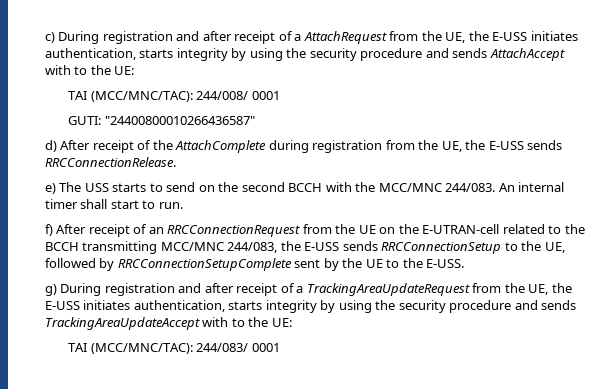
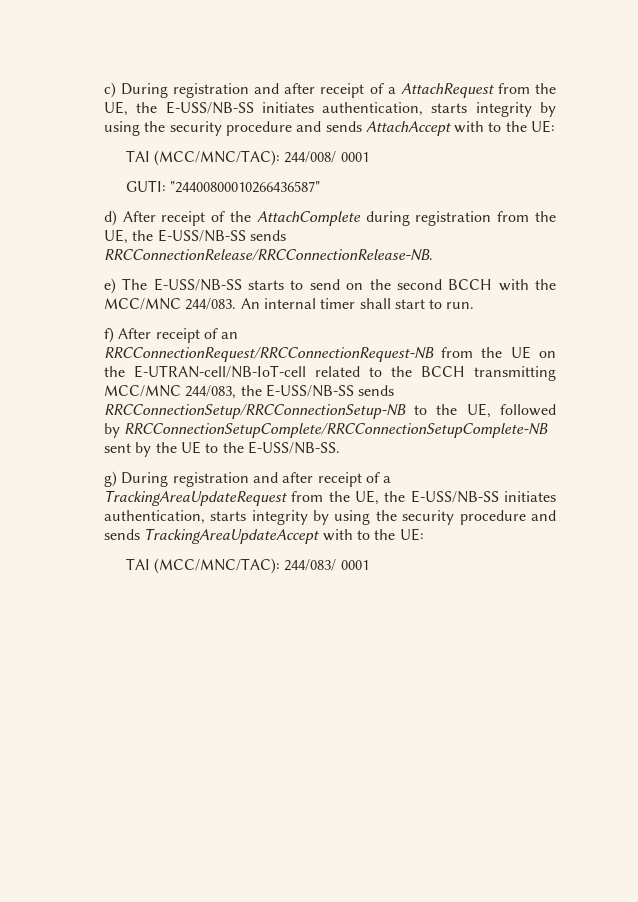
[492,32,528,41] E-USS -> [165,101,254,114] E-USS/NB-SS
[488,140,563,150] [44,157,176,167] E-USS sends RRCConnectionRelease. -> [157,229,286,242] [103,249,433,261] E-USS/NB-SS sends RRCConnectionRelease/RRCConnectionRelease-NB.
[84,183,109,192] USS -> [153,278,242,291] E-USS/NB-SS
[167,225,301,237] RRCConnectionRequest -> [103,347,434,362] RRCConnectionRequest/RRCConnectionRequest-NB
[422,224,500,234] E-UTRAN-cell -> [133,365,306,378] E-UTRAN-cell/NB-IoT-cell
[304,241,502,254] E-USS sends RRCConnectionSetup -> [265,384,395,397] [103,404,406,419] E-USS/NB-SS sends RRCConnectionSetup/RRCConnectionSetup-NB
[117,258,292,271] RRCConnectionSetupComplete -> [124,423,549,438] RRCConnectionSetupComplete/RRCConnectionSetupComplete-NB
[426,259,465,268] E-USS. -> [247,441,340,454] E-USS/NB-SS.
[44,301,80,310] E-USS -> [410,490,499,503] E-USS/NB-SS

